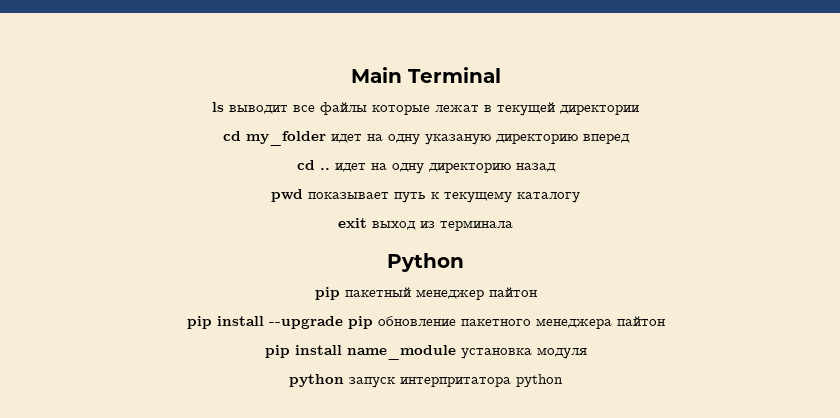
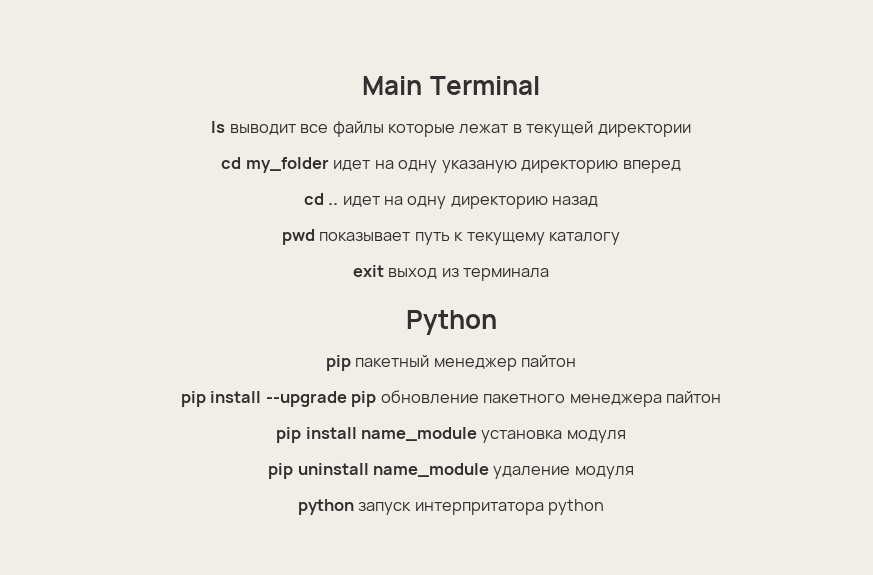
(587, 353) none -> [268,463,634,479] // pip uninstall name_module удаление модуля

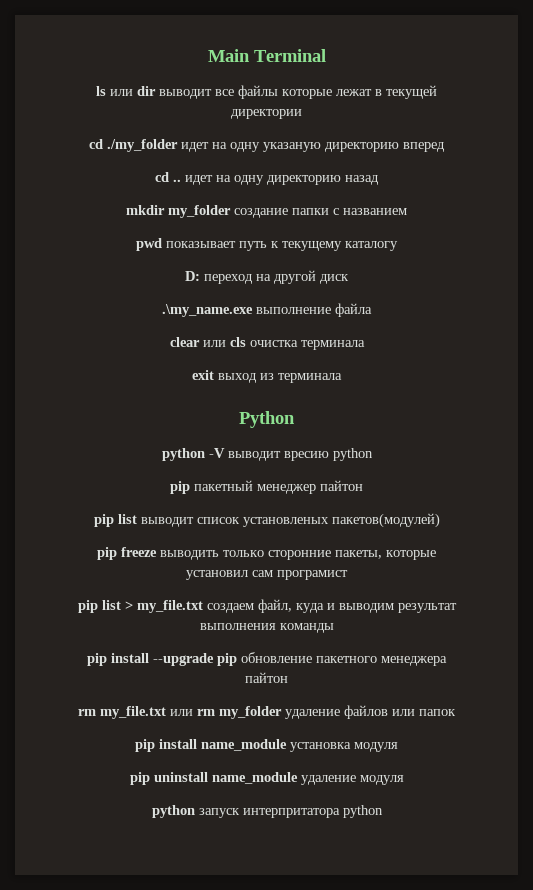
(226, 127) none -> [110,86,156,96] или dir
[245,157,329,173] my_folder -> [107,139,178,152] ./my_folder
(599, 201) none -> [126,205,407,218] // mkdir my_folder создание папки с названием
(621, 238) none -> [185,270,349,284] [162,303,372,317] [169,337,365,350] // D: переход на другой диск // .\my_name.exe выполнение файла // clear или cls очистка терминала
(497, 322) none -> [161,448,373,461] // python -V выводит вресию python
(577, 361) none -> [93,513,440,528] [97,547,436,560] [186,570,348,580] [77,599,457,613] [199,623,334,633] // pip list выводит список установленых пакетов(модулей) // pip freeze выводить только сторонние пакеты, которые установил сам програмист // pip list > my_file.txt создаем файл, куда и выводим результат выполнения команды
(722, 397) none -> [78,705,456,719] // rm my_file.txt или rm my_folder удаление файлов или папок

